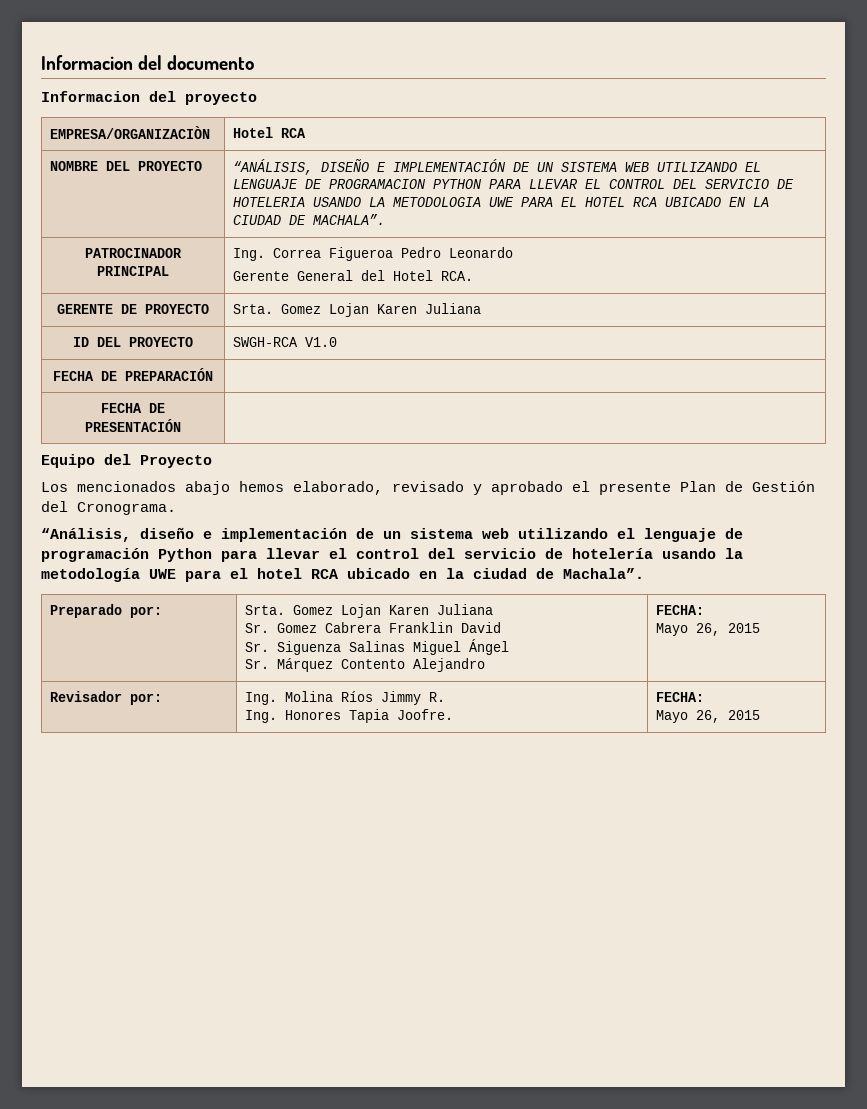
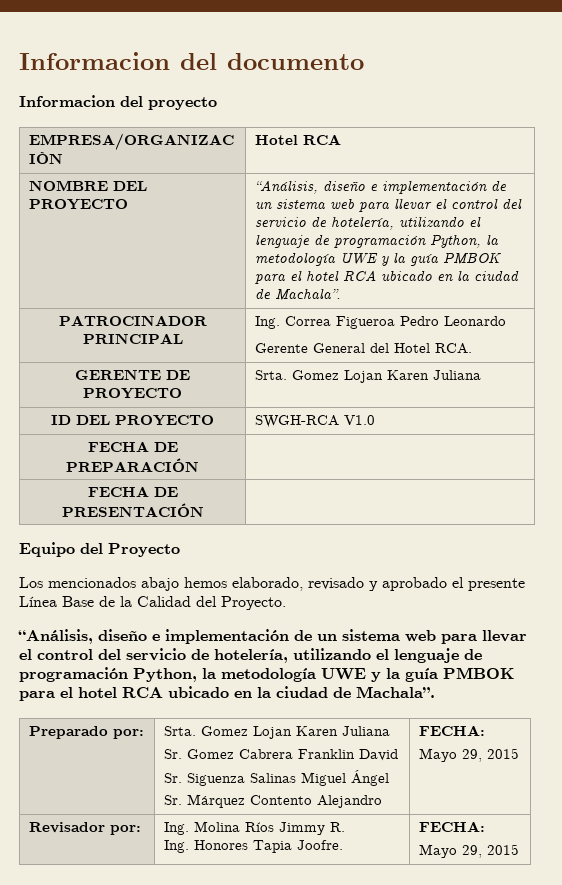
[233,159,762,175] [233,179,795,189] [233,197,770,207] [233,214,386,225] “ANÁLISIS, DISEÑO E IMPLEMENTACIÓN DE UN SISTEMA WEB UTILIZANDO EL LENGUAJE DE PROGRAMACION PYTHON PARA LLEVAR EL CONTROL DEL SERVICIO DE HOTELERIA USANDO LA METODOLOGIA UWE PARA EL HOTEL RCA UBICADO EN LA CIUDAD DE MACHALA”. -> [254,180,507,194] [254,198,522,212] [254,216,481,230] [254,234,499,248] [254,252,501,266] [254,270,519,284] [254,288,341,300] “Análisis, diseño e implementación de un sistema web para llevar el control del servicio de hotelería, utilizando el lenguaje de programación Python, la metodología UWE y la guía PMBOK para el hotel RCA ubicado en la ciudad de Machala”.
[680,481,815,492] [41,501,176,515] [41,527,743,542] [41,548,743,562] [41,568,176,582] Plan de Gestión del Cronograma. // “Análisis, diseño e implementación de un sistema web utilizando el lenguaje de programación Python para llevar el control del servicio de hotelería usando la metodología UWE -> [19,596,286,610] [18,629,527,644] [19,648,482,663] [19,667,514,682] Línea Base de la Calidad del Proyecto. // “Análisis, diseño e implementación de un sistema web para llevar el control del servicio de hotelería, utilizando el lenguaje de programación Python, la metodología UWE y la guía PMBOK
[696,623,721,636] 26, -> [461,749,482,762] 29,
[696,710,721,723] 26, -> [461,845,482,858] 29,

